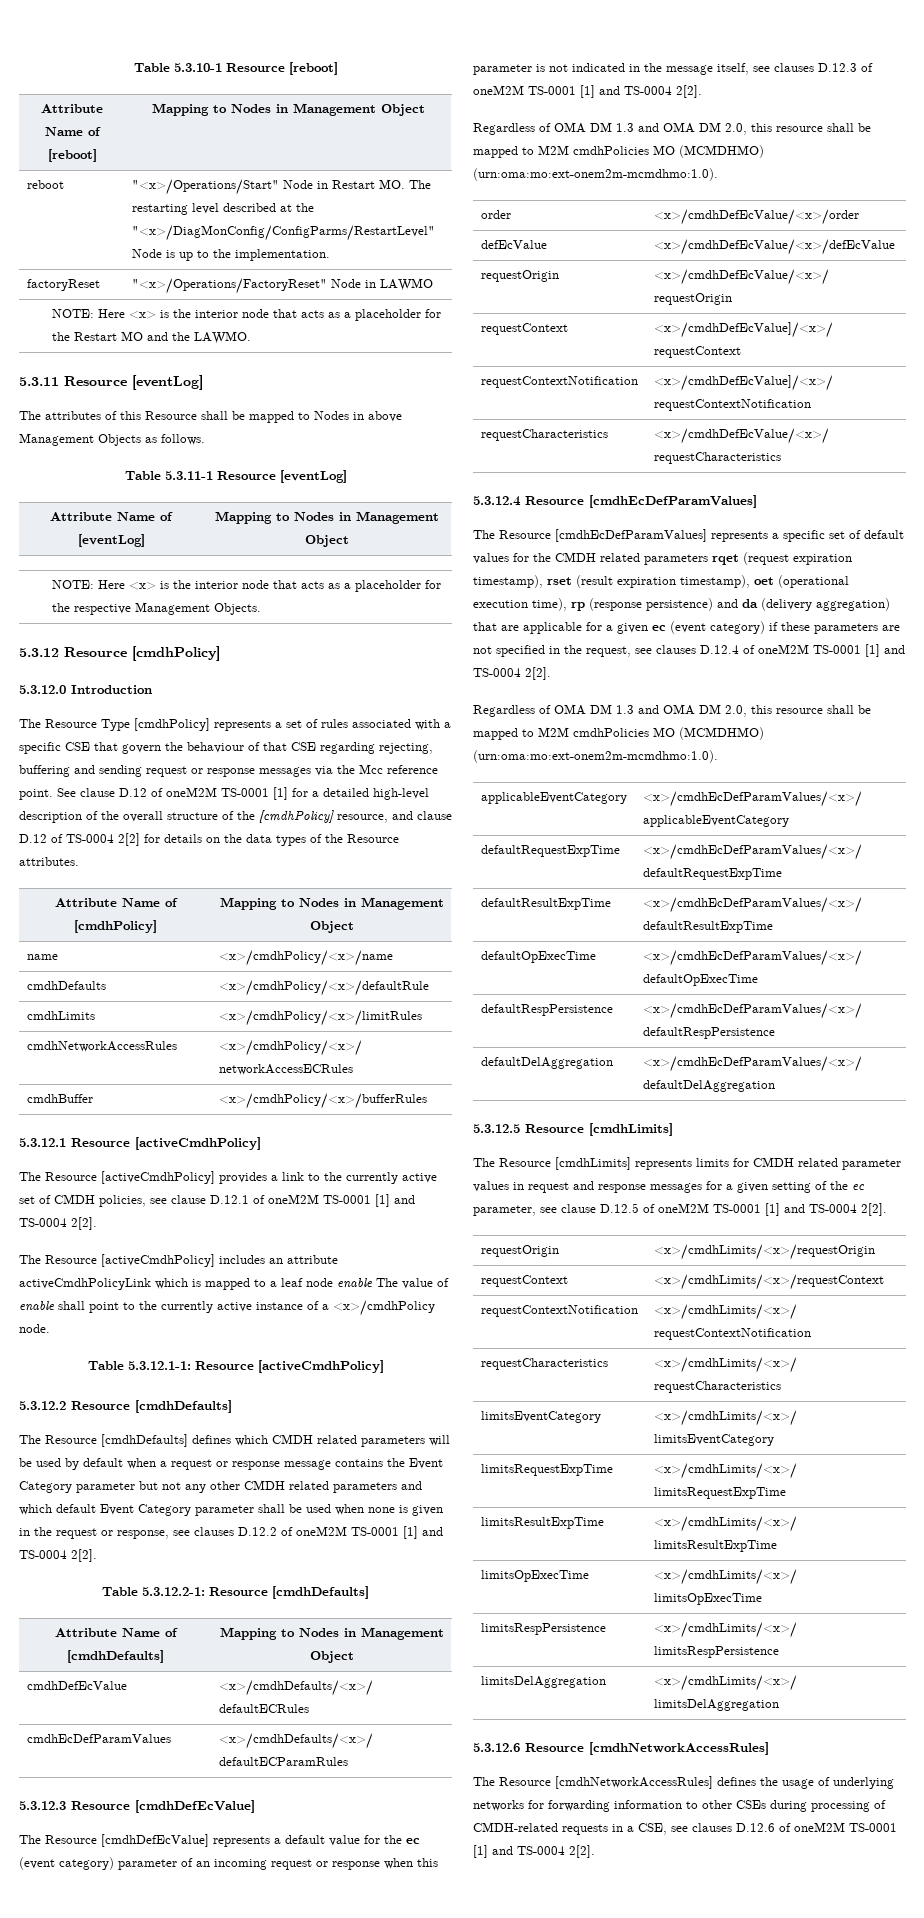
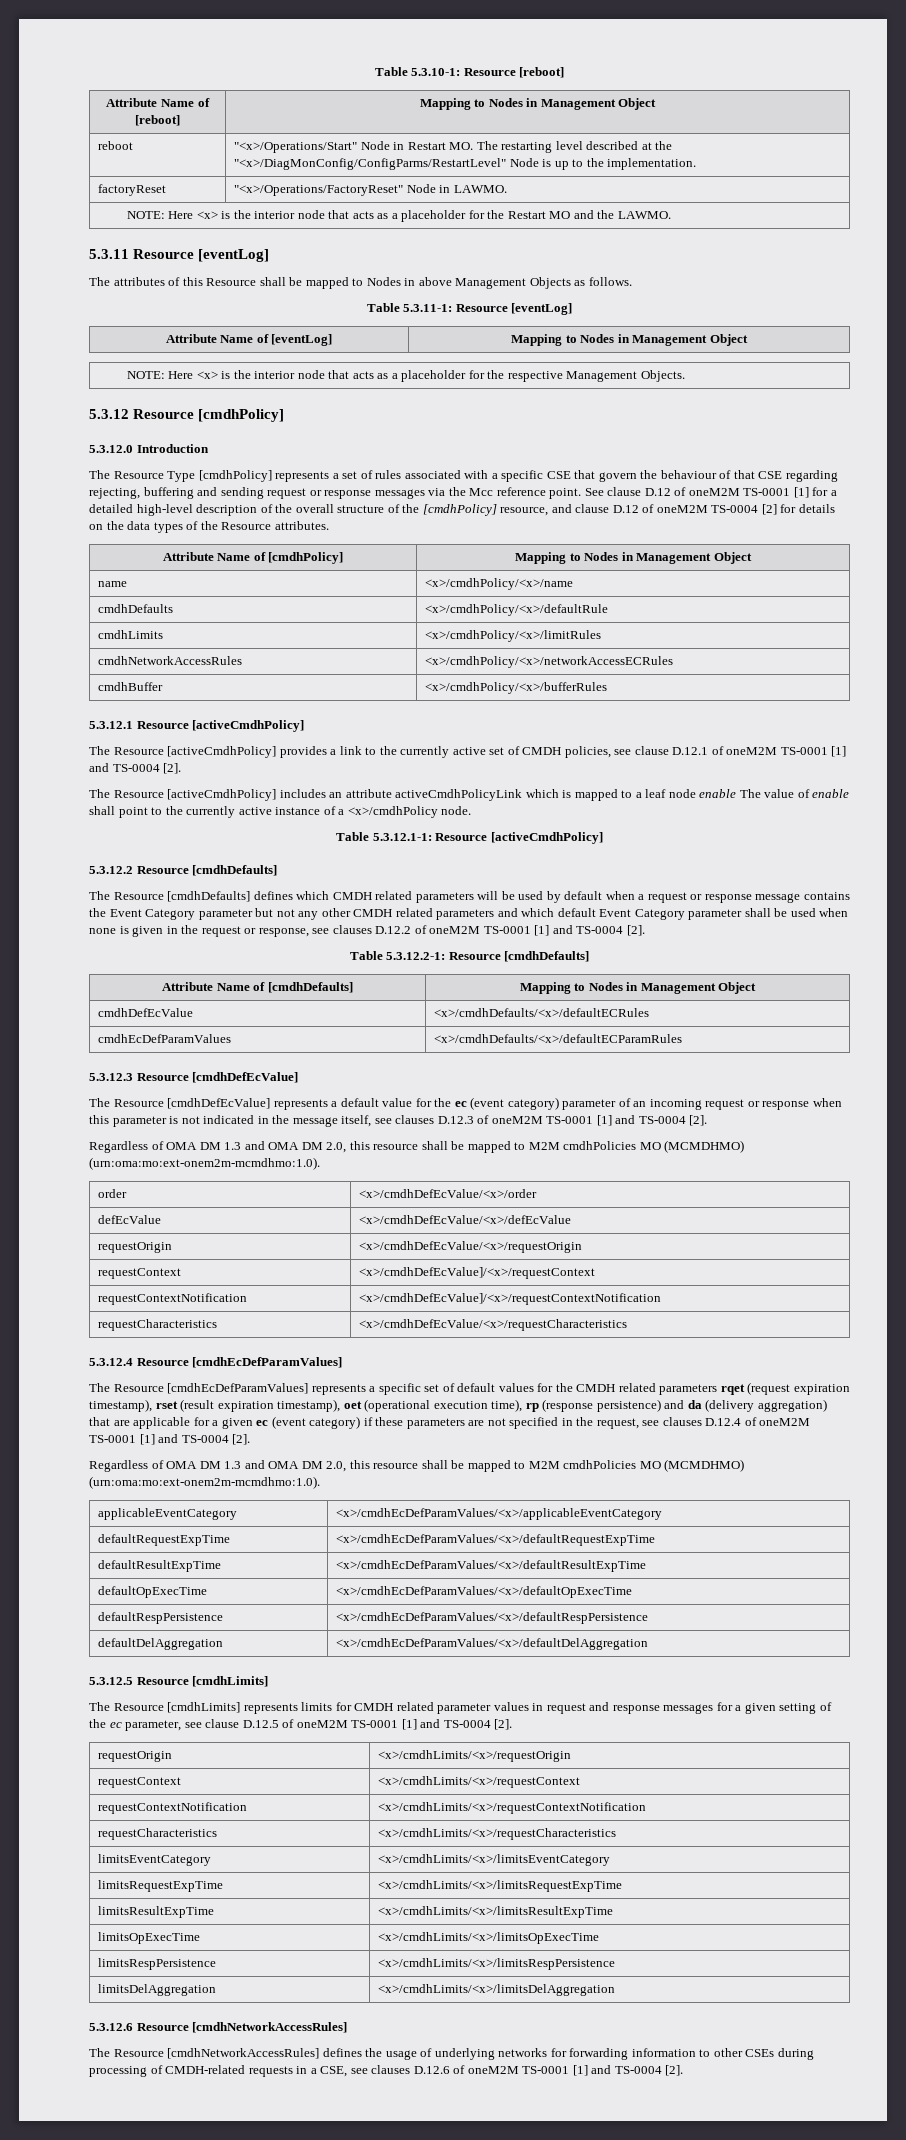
[133,63,222,72] Table 5.3.10-1 -> [374,67,461,76] Table 5.3.10-1:
[379,278,433,291] LAWMO -> [453,185,507,193] LAWMO.
[164,471,213,480] 5.3.11-1 -> [403,304,453,312] 5.3.11-1:
[66,833,140,846] TS-0004 2[2] -> [656,504,777,515] oneM2M TS-0004 [2]
[71,1217,97,1230] 2[2]. -> [163,763,182,774] [2].
[71,1549,97,1562] 2[2]. -> [626,925,645,936] [2].
[676,85,702,98] 2[2]. -> [689,1115,708,1126] [2].
[525,667,551,680] 2[2]. -> [232,1434,251,1445] [2].
[861,1203,887,1216] 2[2]. -> [494,1719,513,1730] [2].
[569,1845,595,1858] 2[2]. -> [665,2065,684,2076] [2].

